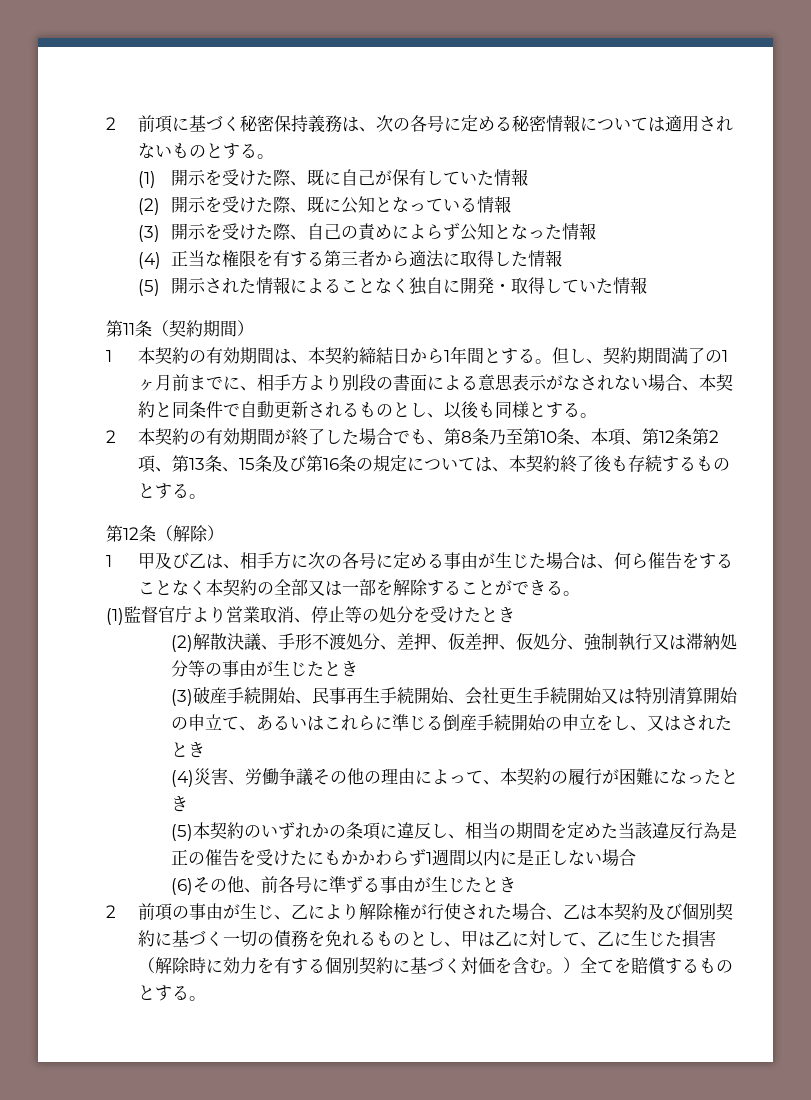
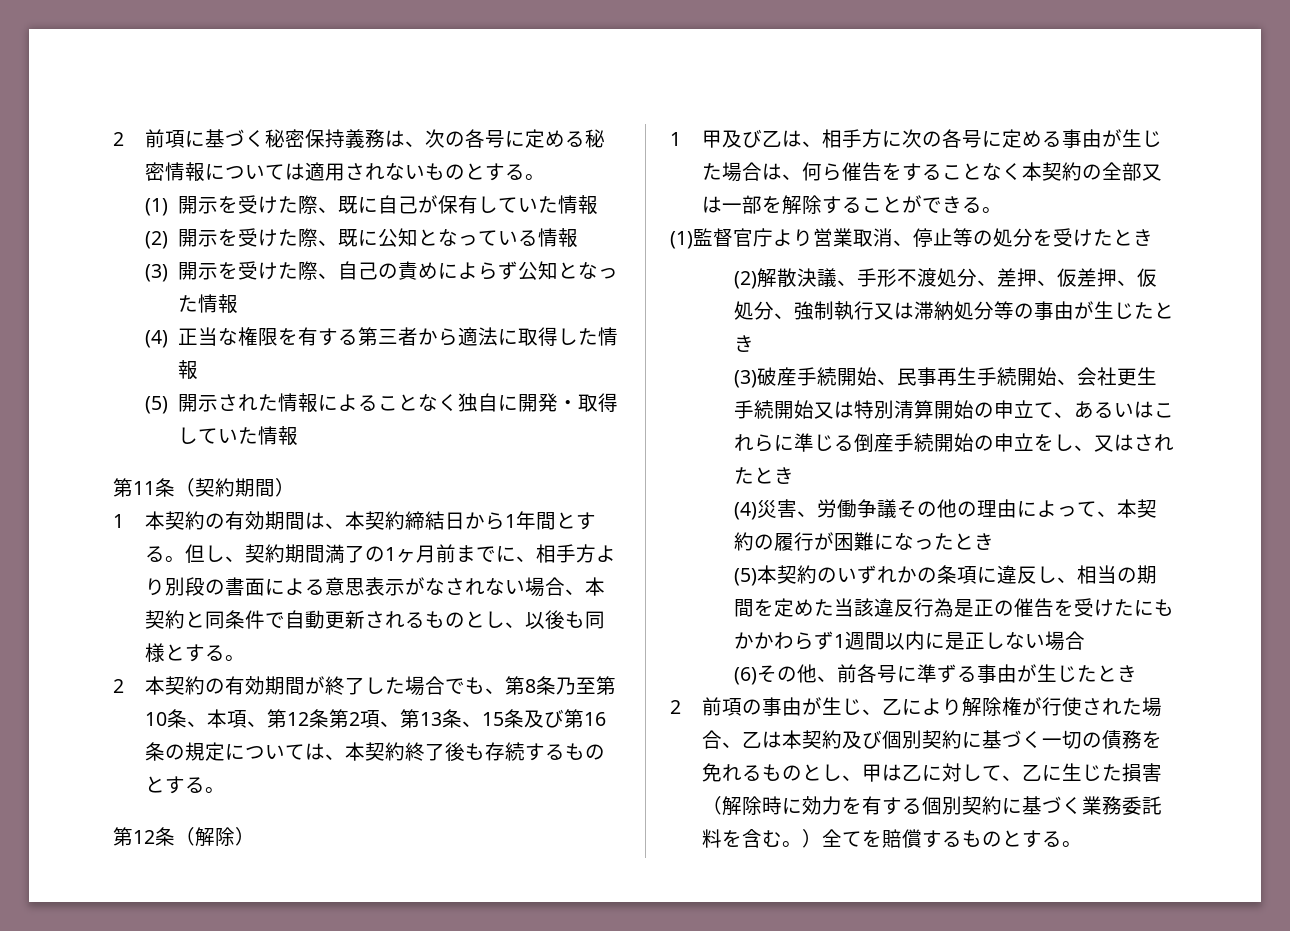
[461,957,496,974] 対価 -> [1082,796,1163,815] [702,829,723,848] 業務委託料

